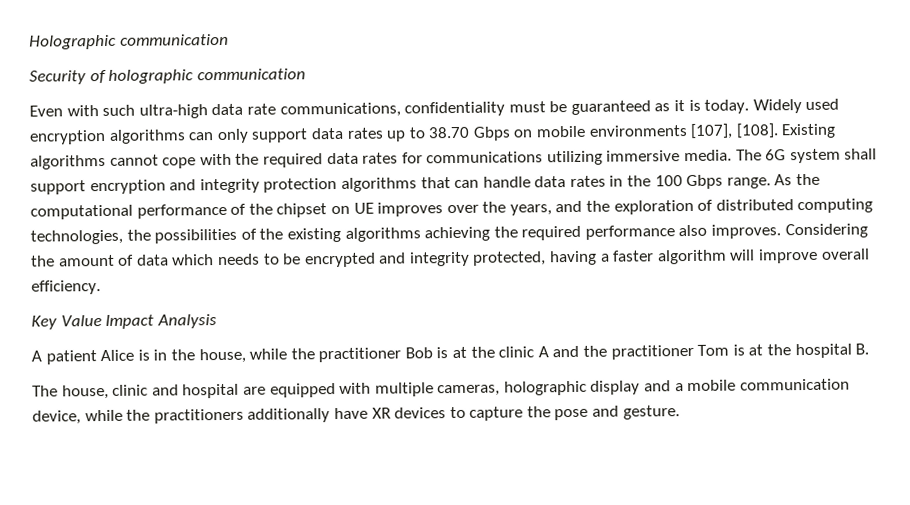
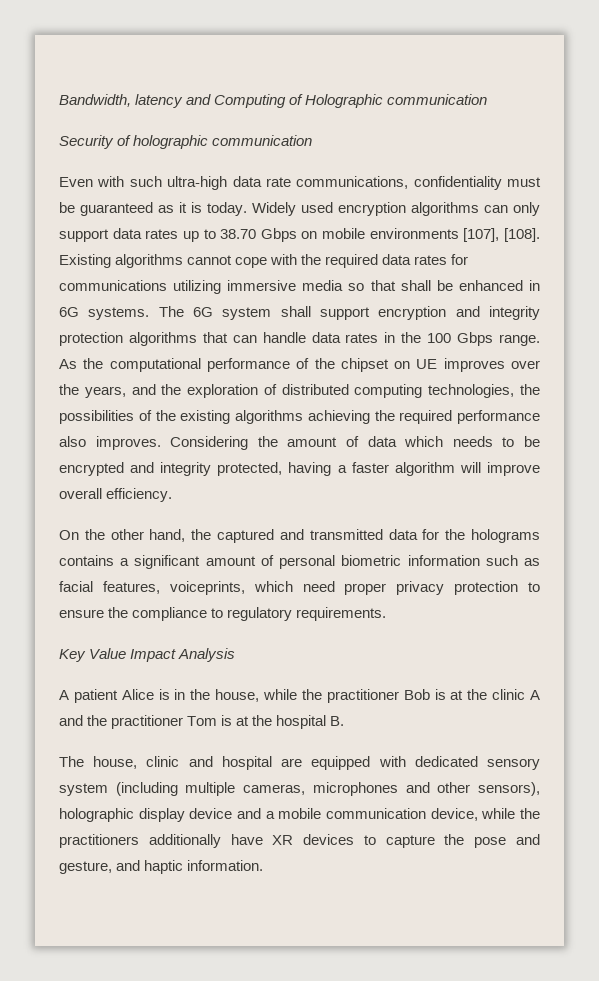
(29, 42) none -> [59,94,304,108] Bandwidth, latency and Computing of
[684,149,733,162] media. -> [302,280,540,291] [59,307,150,320] media so that shall be enhanced in 6G systems.
(101, 287) none -> [59,529,540,543] [59,555,540,569] [59,581,540,595] [59,607,387,621] // On the other hand, the captured and transmitted data for the holograms contains a significant amount of personal biometric information such as facial features, voiceprints, which need proper privacy protection to ensure the compliance to regulatory requirements.
[374,382,501,397] multiple cameras, -> [414,756,540,770] [59,782,540,796] dedicated sensory system (including multiple cameras, microphones and other sensors),
(641, 387) none -> [189,808,233,819] device
[622,405,680,420] gesture. -> [59,860,264,874] gesture, and haptic information.

